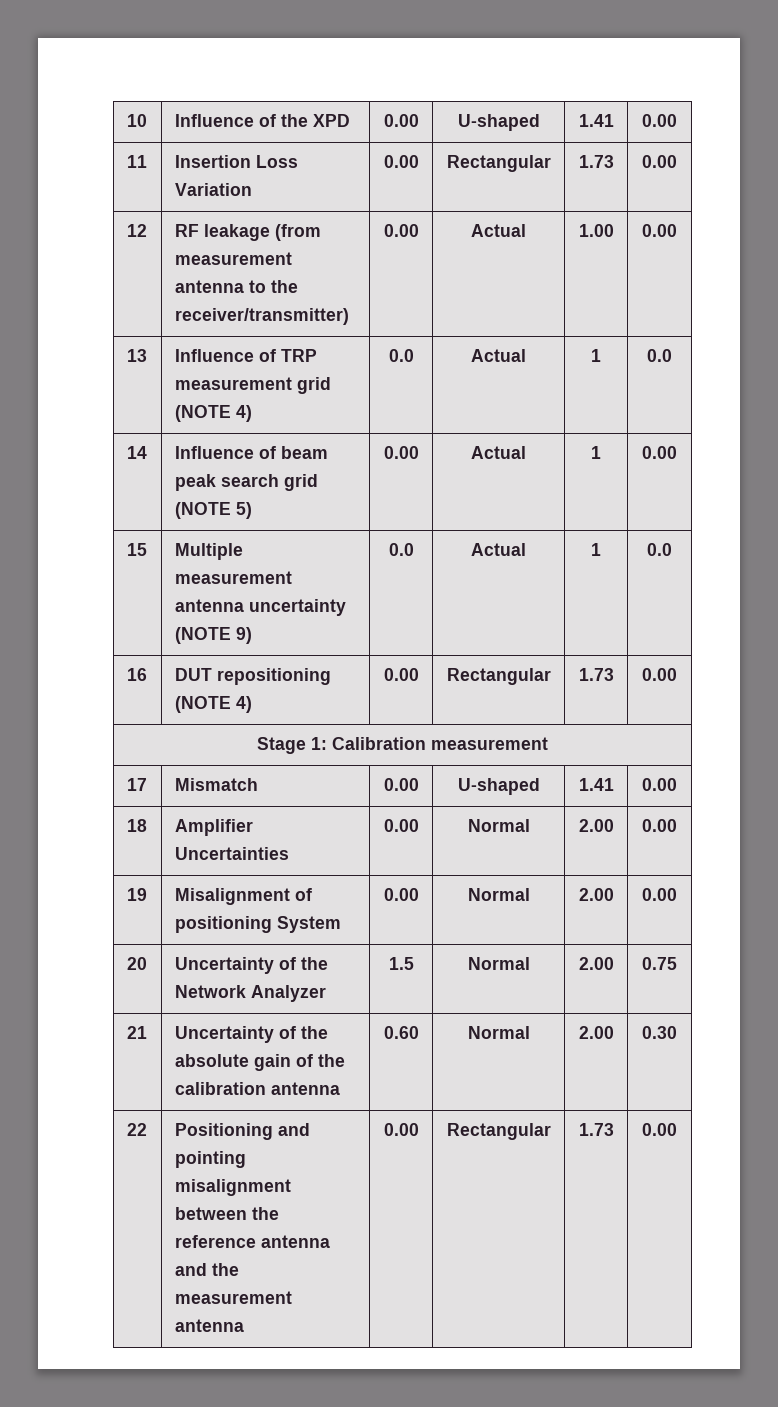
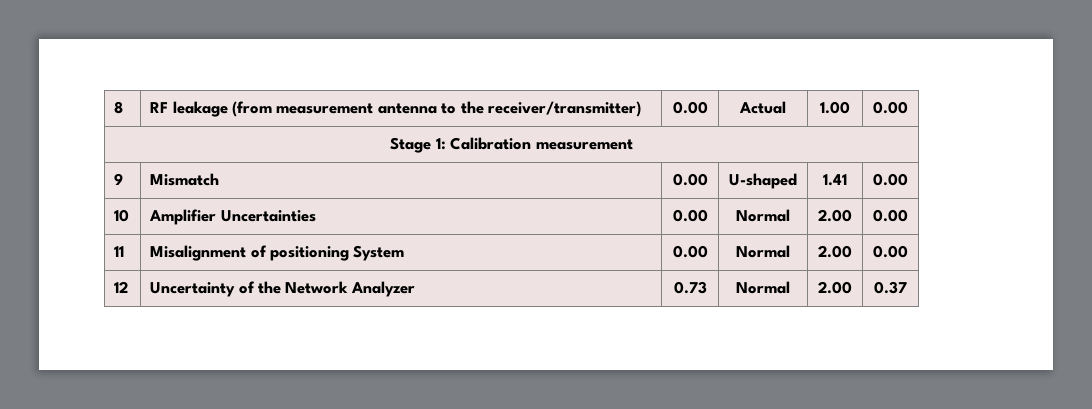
[126,114,147,127] [174,114,350,127] [383,114,419,127] [457,114,540,131] [578,114,614,127] [642,114,677,127] [126,155,147,168] [174,155,298,168] [174,183,252,196] [383,155,419,168] [446,155,551,172] [578,155,614,168] [642,155,677,168] [126,224,147,237] 10 | Influence of the XPD | 0.00 | U-shaped | 1.41 | 0.00 // 11 | Insertion Loss Variation | 0.00 | Rectangular | 1.73 | 0.00 // 12 -> [114,101,124,114] 8
[126,349,147,362] [174,349,317,362] [174,377,331,394] [174,405,252,422] [388,349,414,362] [471,349,526,362] [591,349,601,362] [647,349,672,362] [126,446,147,459] [174,446,328,459] [174,474,318,491] [174,502,252,519] [383,446,419,459] [471,446,526,459] [591,446,601,459] [642,446,677,459] [126,543,147,556] [174,543,243,560] [174,571,292,584] [174,599,346,616] [174,627,252,644] [388,543,414,556] [471,543,526,556] [591,543,601,556] [647,543,672,556] [126,668,147,681] [174,668,331,685] [174,696,252,713] [383,668,419,681] [446,668,551,685] [578,668,614,681] [642,668,677,681] // 13 | Influence of TRP measurement grid (NOTE 4) | 0.0 | Actual | 1 | 0.0 // 14 | Influence of beam peak search grid (NOTE 5) | 0.00 | Actual | 1 | 0.00 // 15 | Multiple measurement antenna uncertainty (NOTE 9) | 0.0 | Actual | 1 | 0.0 // 16 | DUT repositioning (NOTE 4) | 0.00 | Rectangular | 1.73 | 0.00 -> (908, 107) none
[126,778,147,791] 17 -> [114,173,124,185] 9
[126,819,147,832] 18 -> [114,209,130,222] 10
[126,888,147,901] 19 -> [114,246,125,257] 11
[126,957,147,970] 20 -> [114,281,129,293] 12
[388,957,414,970] [467,957,530,970] [578,957,614,970] [642,957,677,970] [126,1026,147,1039] [174,1026,328,1043] [174,1054,345,1071] [174,1082,340,1095] [383,1026,419,1039] [467,1026,530,1039] [578,1026,614,1039] [642,1026,677,1039] [126,1123,147,1136] [174,1123,310,1140] [174,1151,246,1168] [174,1179,291,1196] [174,1207,279,1220] [174,1235,330,1248] [174,1263,239,1276] [174,1291,292,1304] [174,1319,244,1332] [383,1123,419,1136] [446,1123,551,1140] [578,1123,614,1136] [642,1123,677,1136] 1.5 | Normal | 2.00 | 0.75 // 21 | Uncertainty of the absolute gain of the calibration antenna | 0.60 | Normal | 2.00 | 0.30 // 22 | Positioning and pointing misalignment between the reference antenna and the measurement antenna | 0.00 | Rectangular | 1.73 | 0.00 -> [673,281,707,294] [736,281,790,294] [818,281,852,294] [874,281,907,294] 0.73 | Normal | 2.00 | 0.37

